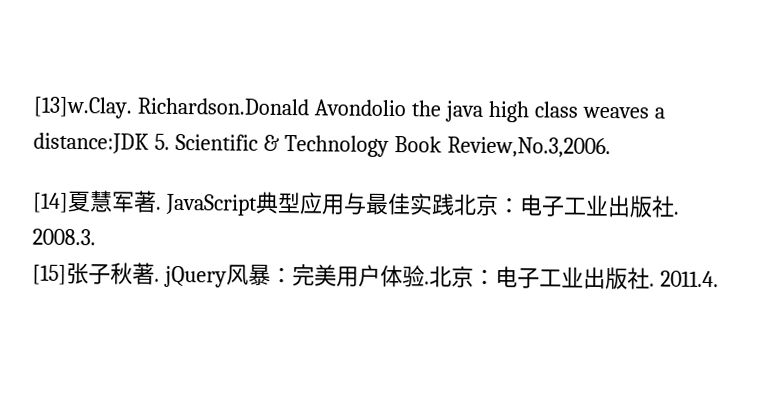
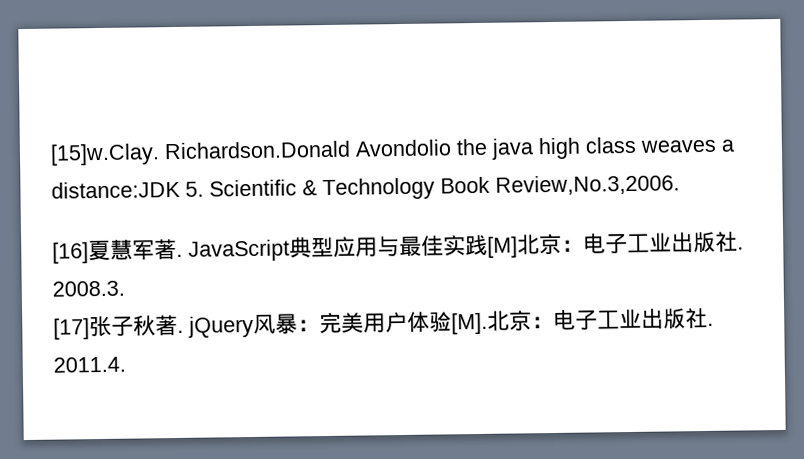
[33,96,133,119] [13]w.Clay. -> [50,143,160,166] [15]w.Clay.
[32,192,69,213] [14] -> [52,242,89,264] [16]
(455, 204) none -> [487,236,518,258] [M]
[32,264,67,285] [15] -> [53,318,90,340] [17]
[423,281,430,285] . -> [451,312,488,335] [M].

